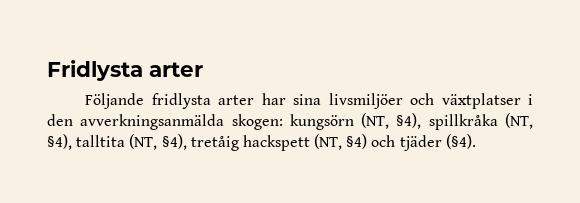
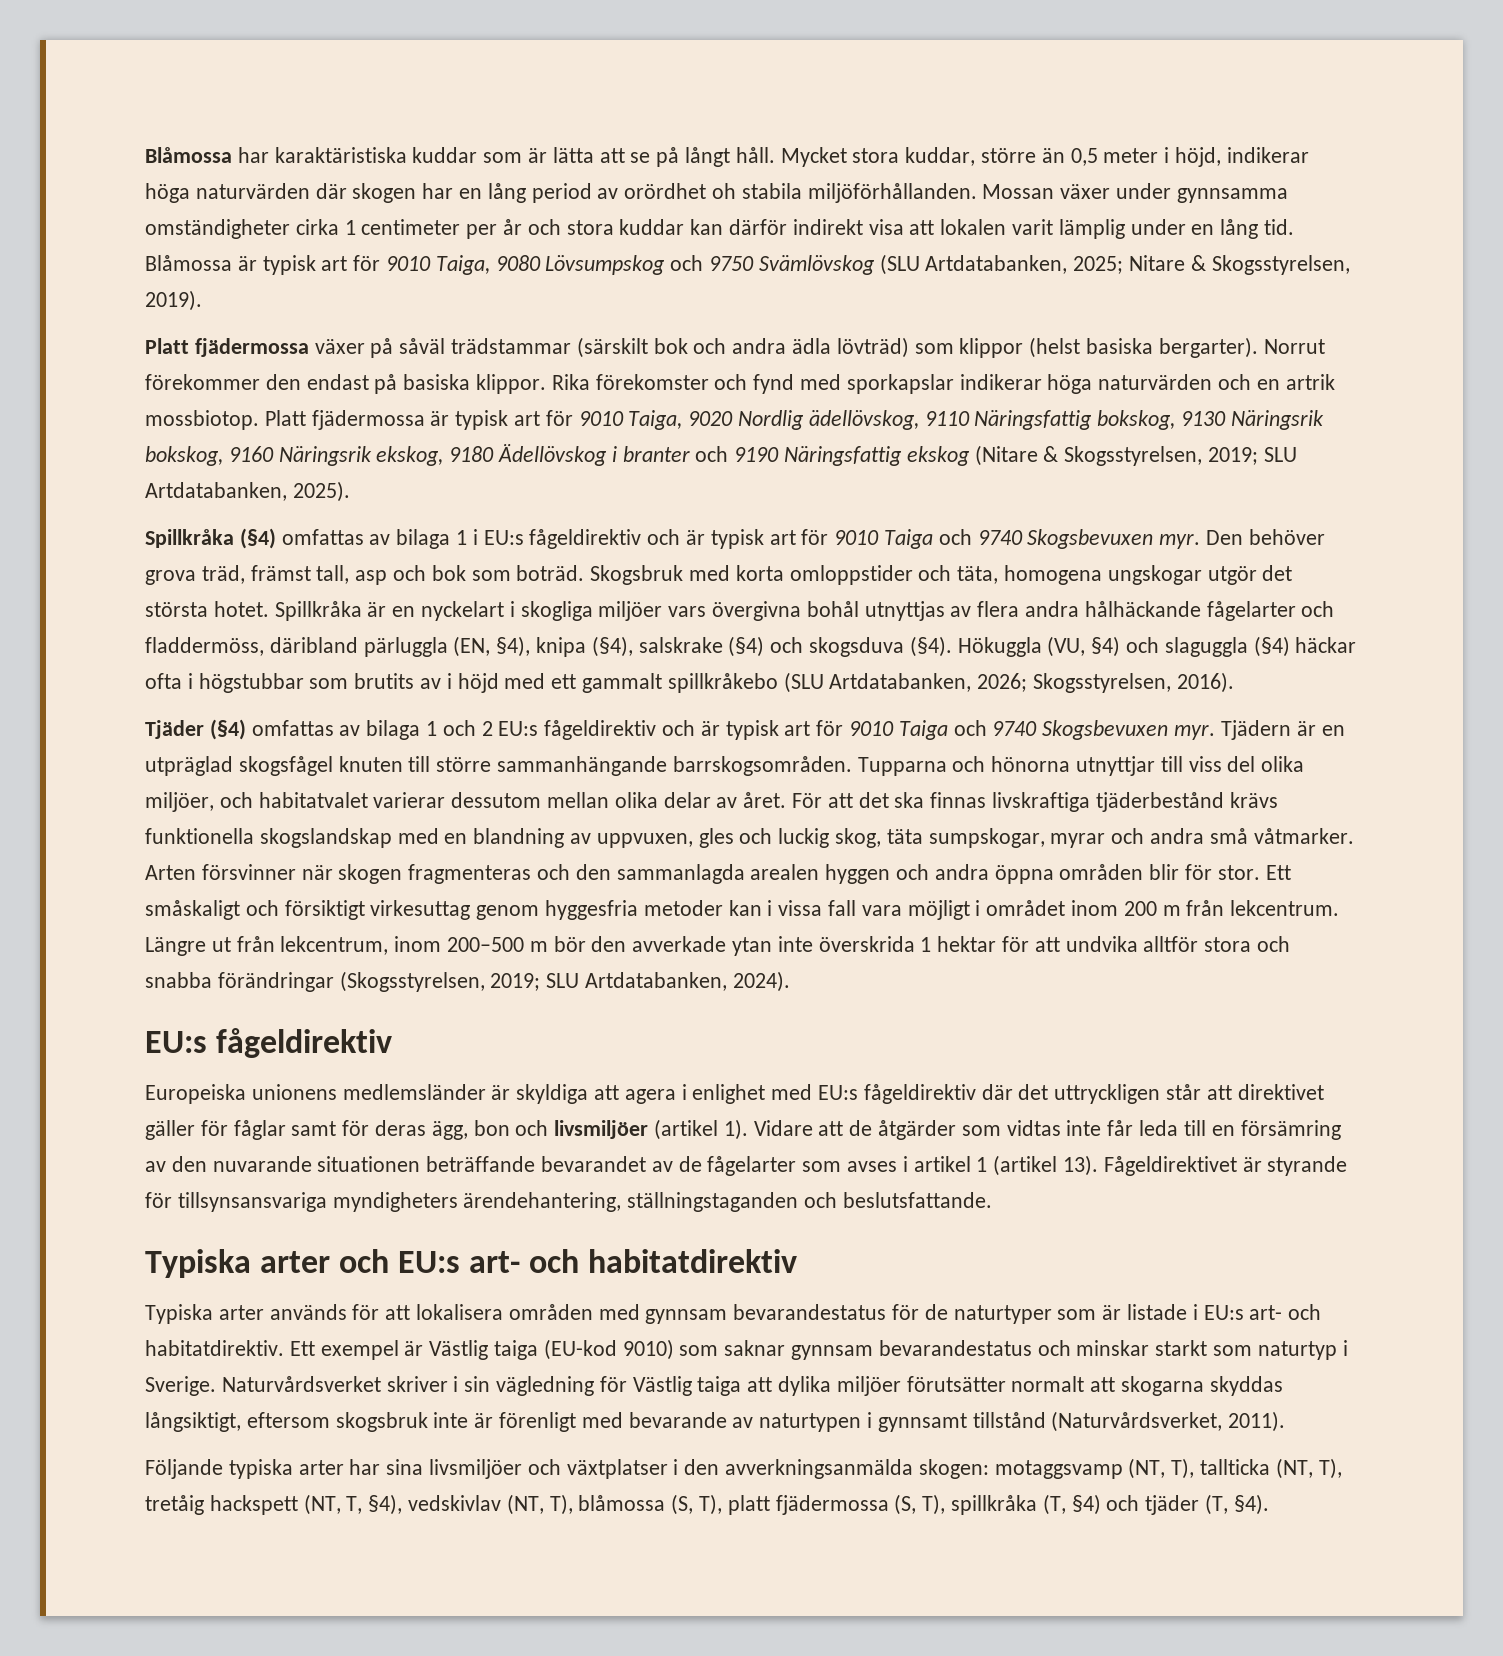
[47,60,203,81] Fridlysta arter -> [145,147,1309,167] [145,183,1288,203] [145,219,1295,239] [145,254,1350,275] [145,290,202,311] [145,337,1325,358] [145,374,1335,394] [145,410,1324,430] [145,444,1297,466] [145,481,350,502] [145,528,1325,549] [145,565,1293,585] [145,601,1335,621] [145,636,1357,657] [145,672,1234,693] [145,719,1345,740] [145,756,1305,776] [145,792,1278,812] [145,828,1354,848] [145,864,1291,884] [145,900,1340,920] [145,936,1291,956] [145,971,790,992] [145,1028,393,1058] [145,1084,1324,1104] [145,1119,1341,1140] [145,1155,1348,1176] [145,1192,992,1212] [145,1249,798,1278] [145,1304,1322,1324] [145,1339,1348,1360] [145,1376,1283,1396] [145,1411,1286,1432] Blåmossa har karaktäristiska kuddar som är lätta att se på långt håll. Mycket stora kuddar, större än 0,5 meter i höjd, indikerar höga naturvärden där skogen har en lång period av orördhet oh stabila miljöförhållanden. Mossan växer under gynnsamma omständigheter cirka 1 centimeter per år och stora kuddar kan därför indirekt visa att lokalen varit lämplig under en lång tid. Blåmossa är typisk art för 9010 Taiga, 9080 Lövsumpskog och 9750 Svämlövskog (SLU Artdatabanken, 2025; Nitare & Skogsstyrelsen, 2019). // Platt fjädermossa växer på såväl trädstammar (särskilt bok och andra ädla lövträd) som klippor (helst basiska bergarter). Norrut förekommer den endast på basiska klippor. Rika förekomster och fynd med sporkapslar indikerar höga naturvärden och en artrik mossbiotop. Platt fjädermossa är typisk art för 9010 Taiga, 9020 Nordlig ädellövskog, 9110 Näringsfattig bokskog, 9130 Näringsrik bokskog, 9160 Näringsrik ekskog, 9180 Ädellövskog i branter och 9190 Näringsfattig ekskog (Nitare & Skogsstyrelsen, 2019; SLU Artdatabanken, 2025). // Spillkråka (§4) omfattas av bilaga 1 i EU:s fågeldirektiv och är typisk art för 9010 Taiga och 9740 Skogsbevuxen myr. Den behöver grova träd, främst tall, asp och bok som boträd. Skogsbruk med korta omloppstider och täta, homogena ungskogar utgör det största hotet. Spillkråka är en nyckelart i skogliga miljöer vars övergivna bohål utnyttjas av flera andra hålhäckande fågelarter och fladdermöss, däribland pärluggla (EN, §4), knipa (§4), salskrake (§4) och skogsduva (§4). Hökuggla (VU, §4) och slaguggla (§4) häckar ofta i högstubbar som brutits av i höjd med ett gammalt spillkråkebo (SLU Artdatabanken, 2026; Skogsstyrelsen, 2016). // Tjäder (§4) omfattas av bilaga 1 och 2 EU:s fågeldirektiv och är typisk art för 9010 Taiga och 9740 Skogsbevuxen myr. Tjädern är en utpräglad skogsfågel knuten till större sammanhängande barrskogsområden. Tupparna och hönorna utnyttjar till viss del olika miljöer, och habitatvalet varierar dessutom mellan olika delar av året. För att det ska finnas livskraftiga tjäderbestånd krävs funktionella skogslandskap med en blandning av uppvuxen, gles och luckig skog, täta sumpskogar, myrar och andra små våtmarker. Arten försvinner när skogen fragmenteras och den sammanlagda arealen hyggen och andra öppna områden blir för stor. Ett småskaligt och försiktigt virkesuttag genom hyggesfria metoder kan i vissa fall vara möjligt i området inom 200 m från lekcentrum. Längre ut från lekcentrum, inom 200–500 m bör den avverkade ytan inte överskrida 1 hektar för att undvika alltför stora och snabba förändringar (Skogsstyrelsen, 2019; SLU Artdatabanken, 2024). // EU:s fågeldirektiv // Europeiska unionens medlemsländer är skyldiga att agera i enlighet med EU:s fågeldirektiv där det uttryckligen står att direktivet gäller för fåglar samt för deras ägg, bon och livsmiljöer (artikel 1). Vidare att de åtgärder som vidtas inte får leda till en försämring av den nuvarande situationen beträffande bevarandet av de fågelarter som avses i artikel 1 (artikel 13). Fågeldirektivet är styrande för tillsynsansvariga myndigheters ärendehantering, ställningstaganden och beslutsfattande. // Typiska arter och EU:s art- och habitatdirektiv // Typiska arter används för att lokalisera områden med gynnsam bevarandestatus för de naturtyper som är listade i EU:s art- och habitatdirektiv. Ett exempel är Västlig taiga (EU-kod 9010) som saknar gynnsam bevarandestatus och minskar starkt som naturtyp i Sverige. Naturvårdsverket skriver i sin vägledning för Västlig taiga att dylika miljöer förutsätter normalt att skogarna skyddas långsiktigt, eftersom skogsbruk inte är förenligt med bevarande av naturtypen i gynnsamt tillstånd (Naturvårdsverket, 2011).
[151,93,211,109] fridlysta -> [228,1459,293,1479] typiska
[289,113,533,130] [47,134,343,151] kungsörn (NT, §4), spillkråka (NT, §4), talltita (NT, §4), tretåig hackspett (NT, -> [994,1458,1342,1479] [145,1494,1066,1515] motaggsvamp (NT, T), tallticka (NT, T), tretåig hackspett (NT, T, §4), vedskivlav (NT, T), blåmossa (S, T), platt fjädermossa (S, T), spillkråka (T,
[445,134,476,149] (§4). -> [1205,1494,1269,1515] (T, §4).

